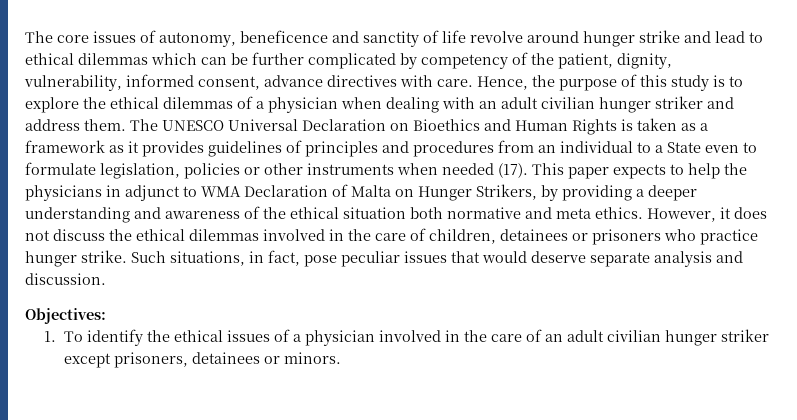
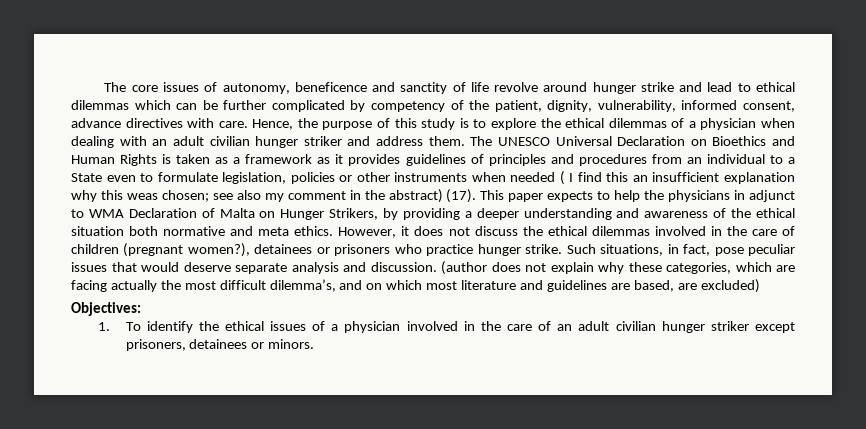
(494, 169) none -> [559,171,795,185] [71,189,443,203] ( I find this an insufficient explanation why this weas chosen; see also my comment in the abstract)
[429,229,496,244] children, -> [71,243,250,257] children (pregnant women?),
(106, 279) none -> [441,261,795,275] [71,279,760,293] (author does not explain why these categories, which are facing actually the most difficult dilemma’s, and on which most literature and guidelines are based, are excluded)

